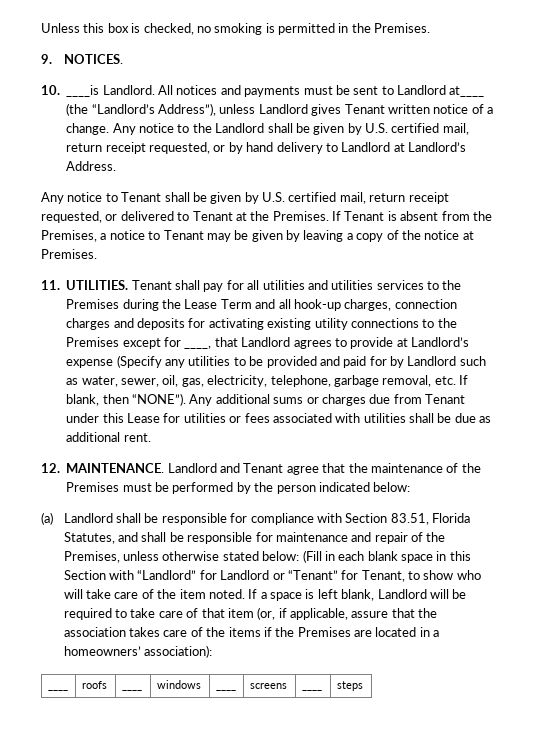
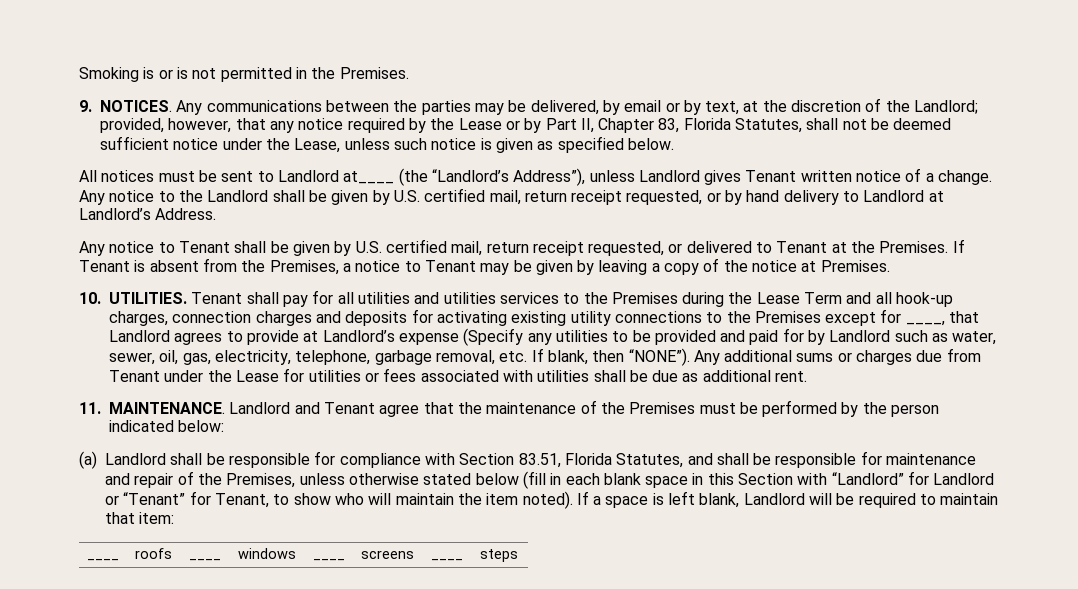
[41,23,275,35] Unless this box is checked, no smoking is -> [79,67,217,82] Smoking is or is not
[41,85,301,97] // 10. ____is Landlord. All notices and payments -> [176,98,979,115] [100,118,952,133] [100,136,674,153] [79,170,155,182] Any communications between the parties may be delivered, by email or by text, at the discretion of the Landlord; provided, however, that any notice required by the Lease or by Part II, Chapter 83, Florida Statutes, shall not be deemed sufficient notice under the Lease, unless such notice is given as specified below. // All notices
[41,280,60,290] 11. -> [79,292,101,304] 10.
[102,413,124,423] this -> [207,370,232,382] the
[41,463,60,473] 12. -> [79,402,101,414] 11.
[262,550,322,563] below: (Fill -> [475,471,546,489] below (fill
[86,589,154,599] take care of -> [395,493,454,505] maintain
[208,589,245,599] noted. -> [522,491,573,509] noted).
[130,607,438,620] [63,627,440,637] [63,645,213,658] take care of that item (or, if applicable, assure that the association takes care of the items if the Premises are located in a homeowners’ association): -> [940,493,999,505] [105,512,175,524] maintain that item:

